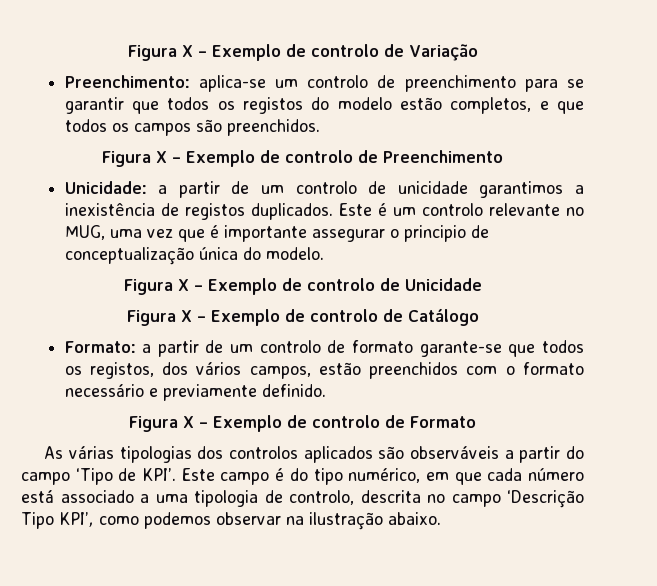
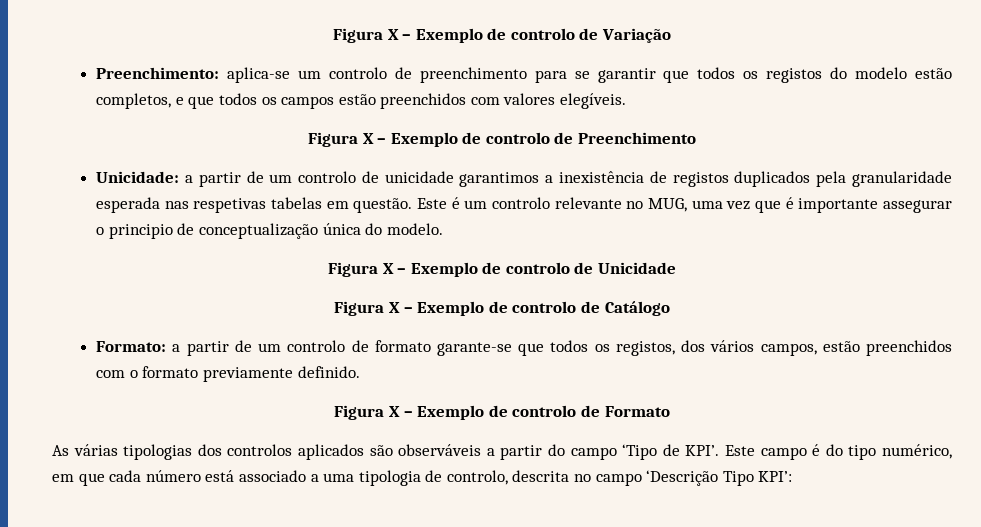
[195,119,320,136] são preenchidos. -> [338,93,627,109] estão preenchidos com valores elegíveis.
[250,203,333,220] duplicados. -> [734,171,953,187] [96,197,413,213] duplicados pela granularidade esperada nas respetivas tabelas em questão.
[64,384,158,397] necessário e -> (199, 372) none
[59,512,441,530] KPI’, como podemos observar na ilustração abaixo. -> [758,471,793,482] KPI’:

